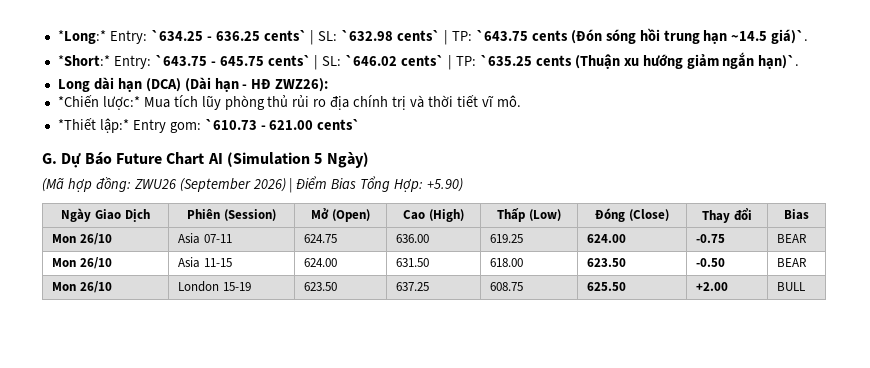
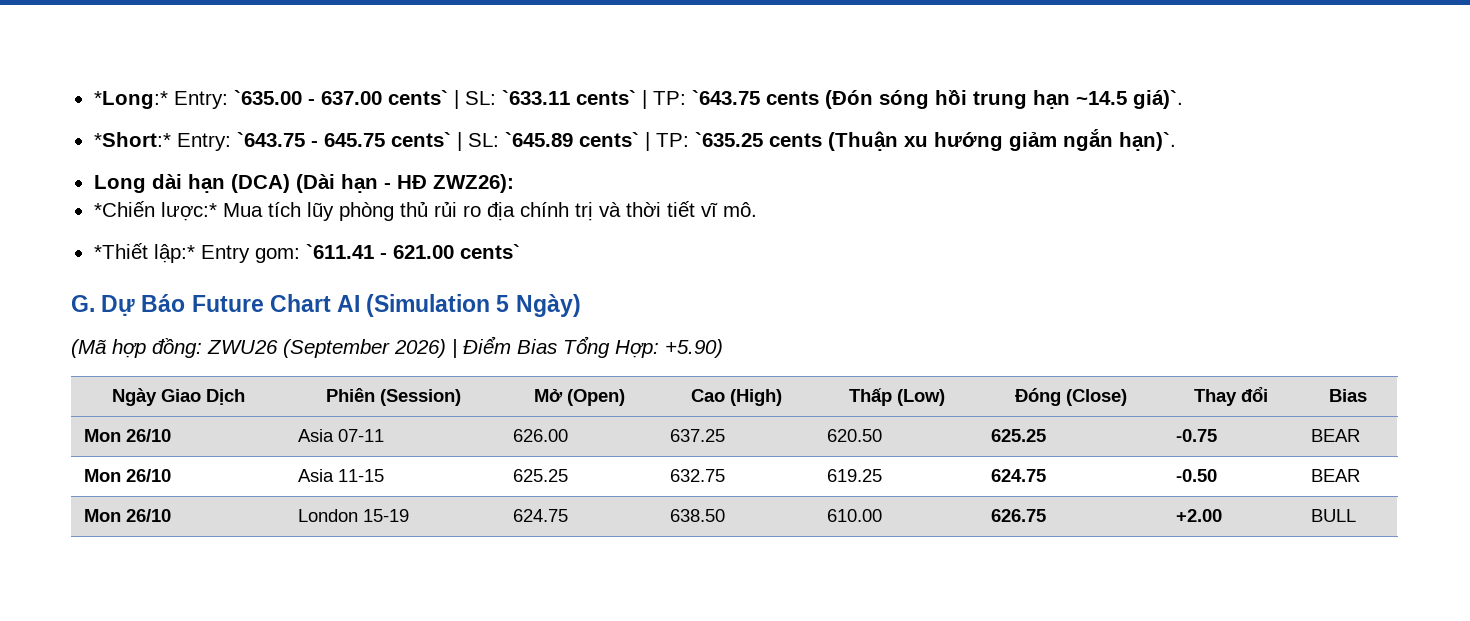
[150,30,394,45] `634.25 - 636.25 cents` | SL: `632.98 -> [233,90,570,109] `635.00 - 637.00 cents` | SL: `633.11
[345,55,398,66] `646.02 -> [504,132,573,147] `645.89
[204,119,257,130] `610.73 -> [305,244,374,259] `611.41
[304,234,338,243] [396,234,430,243] [490,234,524,243] [587,234,627,243] 624.75 | 636.00 | 619.25 | 624.00 -> [512,429,568,442] [669,429,725,442] [826,429,882,442] [990,429,1046,442] 626.00 | 637.25 | 620.50 | 625.25
[304,258,338,267] [396,258,430,267] [490,258,524,267] [587,258,627,267] 624.00 | 631.50 | 618.00 | 623.50 -> [512,469,568,482] [669,469,725,482] [826,469,882,482] [990,469,1046,482] 625.25 | 632.75 | 619.25 | 624.75
[304,282,338,291] [396,282,430,291] [490,282,524,291] [587,282,627,291] 623.50 | 637.25 | 608.75 | 625.50 -> [512,509,568,522] [669,509,725,522] [826,509,882,522] [990,509,1046,522] 624.75 | 638.50 | 610.00 | 626.75

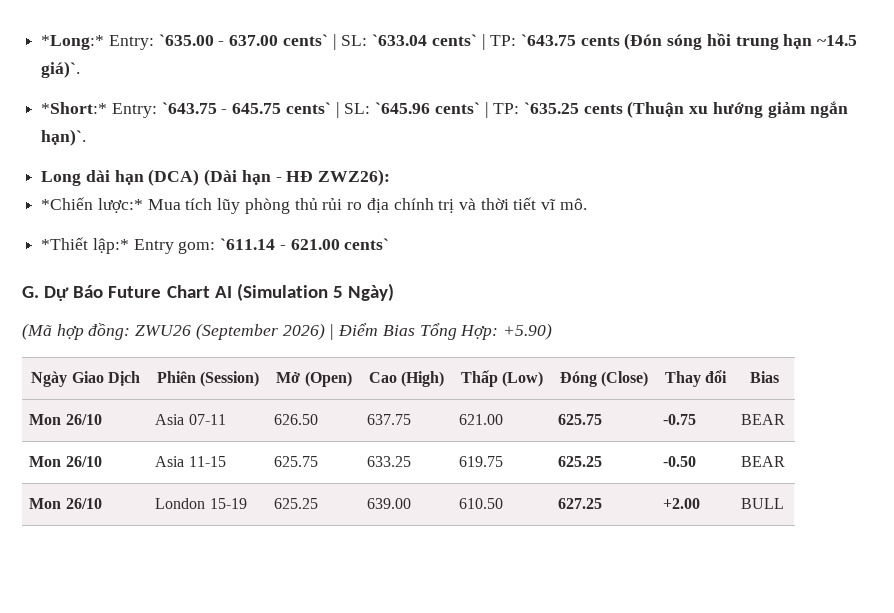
[501,90,570,105] `633.11 -> [372,34,428,46] `633.04
[504,132,573,147] `645.89 -> [375,102,431,114] `645.96
[305,244,374,259] `611.41 -> [220,238,276,250] `611.14
[512,429,568,442] [669,429,725,442] [826,429,882,442] [990,429,1046,442] 626.00 | 637.25 | 620.50 | 625.25 -> [274,414,319,425] [367,414,412,425] [459,414,504,425] [558,414,603,425] 626.50 | 637.75 | 621.00 | 625.75
[512,469,568,482] [669,469,725,482] [826,469,882,482] [990,469,1046,482] 625.25 | 632.75 | 619.25 | 624.75 -> [274,456,319,467] [367,456,412,467] [459,456,504,467] [558,456,603,467] 625.75 | 633.25 | 619.75 | 625.25
[512,509,568,522] [669,509,725,522] [826,509,882,522] [990,509,1046,522] 624.75 | 638.50 | 610.00 | 626.75 -> [274,498,319,509] [367,498,412,509] [459,498,504,509] [558,498,603,509] 625.25 | 639.00 | 610.50 | 627.25

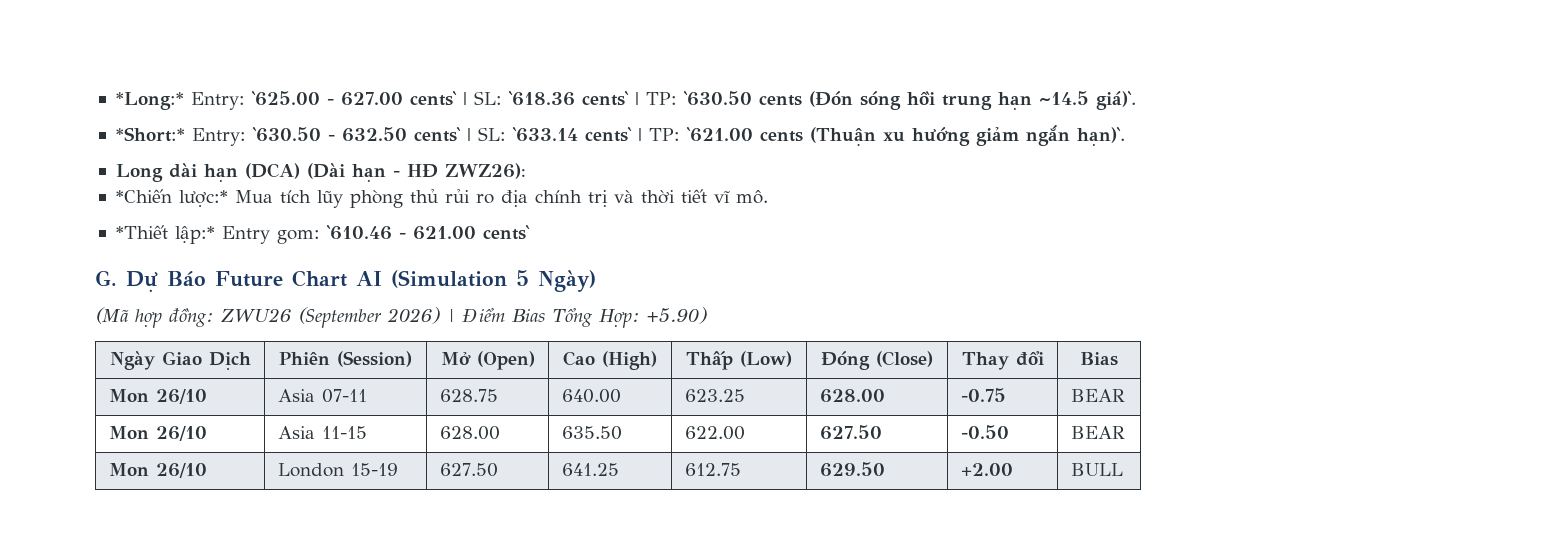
[158,34,576,50] `635.00 - 637.00 cents` | SL: `633.04 cents` | TP: `643.75 -> [250,91,752,106] `625.00 - 627.00 cents` | SL: `618.36 cents` | TP: `630.50
[161,102,579,118] `643.75 - 645.75 cents` | SL: `645.96 cents` | TP: `635.25 -> [251,127,753,142] `630.50 - 632.50 cents` | SL: `633.14 cents` | TP: `621.00
[220,238,276,250] `611.14 -> [325,225,392,240] `610.46
[274,414,319,425] [367,414,412,425] [459,414,504,425] [558,414,603,425] 626.50 | 637.75 | 621.00 | 625.75 -> [440,389,499,402] [562,389,622,403] [685,389,746,402] [820,389,886,403] 628.75 | 640.00 | 623.25 | 628.00
[274,456,319,467] [367,456,412,467] [459,456,504,467] [558,456,603,467] 625.75 | 633.25 | 619.75 | 625.25 -> [440,426,501,440] [562,426,623,440] [685,426,746,440] [820,425,883,440] 628.00 | 635.50 | 622.00 | 627.50
[274,498,319,509] [367,498,412,509] [459,498,504,509] [558,498,603,509] 625.25 | 639.00 | 610.50 | 627.25 -> [440,463,499,477] [562,463,620,476] [685,463,742,476] [820,462,886,477] 627.50 | 641.25 | 612.75 | 629.50

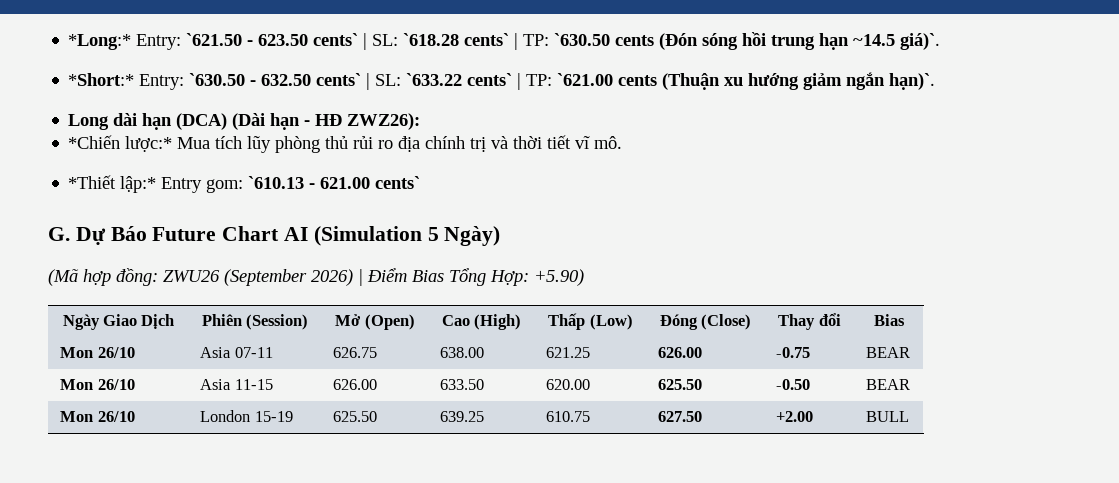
[250,91,575,106] `625.00 - 627.00 cents` | SL: `618.36 -> [186,33,460,50] `621.50 - 623.50 cents` | SL: `618.28
[511,127,578,142] `633.14 -> [406,73,463,86] `633.22
[325,225,392,240] `610.46 -> [248,176,305,189] `610.13
[440,389,499,402] [562,389,622,403] [685,389,746,402] [820,389,886,403] 628.75 | 640.00 | 623.25 | 628.00 -> [333,347,378,358] [440,347,485,358] [546,347,591,358] [658,347,703,358] 626.75 | 638.00 | 621.25 | 626.00
[440,426,501,440] [562,426,623,440] [685,426,746,440] [820,425,883,440] 628.00 | 635.50 | 622.00 | 627.50 -> [333,379,378,390] [440,379,485,390] [546,379,591,390] [658,379,703,390] 626.00 | 633.50 | 620.00 | 625.50
[440,463,499,477] [562,463,620,476] [685,463,742,476] [820,462,886,477] 627.50 | 641.25 | 612.75 | 629.50 -> [333,411,378,422] [440,411,485,422] [546,411,591,422] [658,411,703,422] 625.50 | 639.25 | 610.75 | 627.50

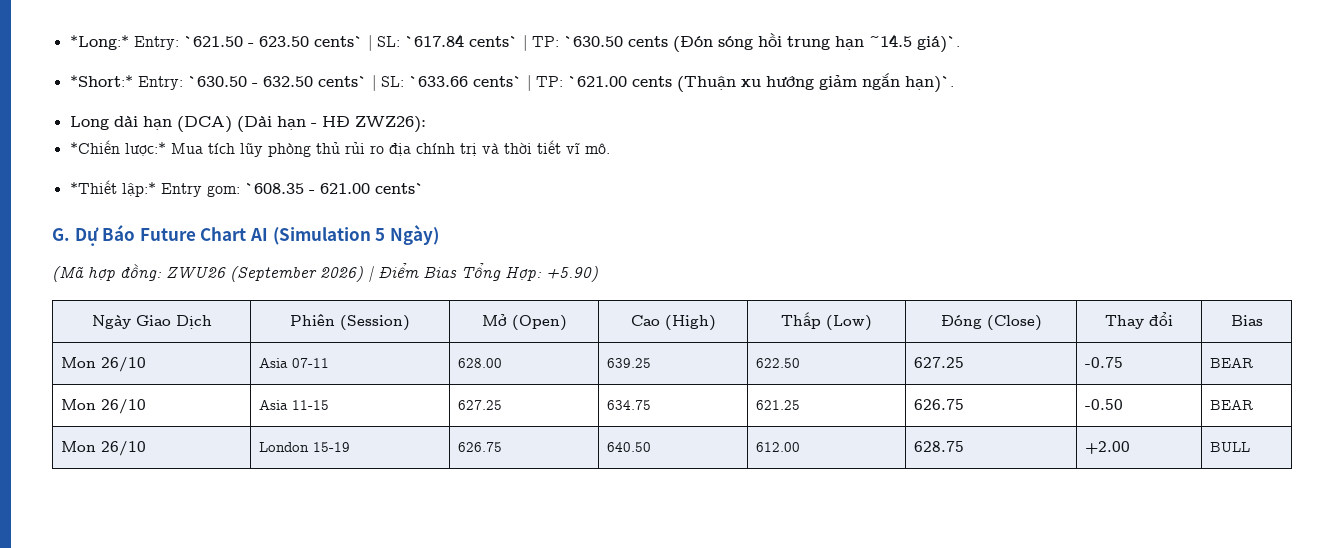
[403,33,460,46] `618.28 -> [404,34,464,47] `617.84
[406,73,463,86] `633.22 -> [408,76,468,87] `633.66
[248,176,305,189] `610.13 -> [244,183,304,194] `608.35
[333,347,378,358] [440,347,485,358] [546,347,591,358] [658,347,703,358] 626.75 | 638.00 | 621.25 | 626.00 -> [458,358,503,368] [607,358,652,368] [756,358,801,368] [914,357,965,368] 628.00 | 639.25 | 622.50 | 627.25
[333,379,378,390] [440,379,485,390] [546,379,591,390] [658,379,703,390] 626.00 | 633.50 | 620.00 | 625.50 -> [458,400,503,410] [607,400,652,410] [756,400,801,410] [914,399,965,410] 627.25 | 634.75 | 621.25 | 626.75
[333,411,378,422] [440,411,485,422] [546,411,591,422] [658,411,703,422] 625.50 | 639.25 | 610.75 | 627.50 -> [458,442,503,452] [607,442,652,452] [756,442,801,452] [914,441,965,452] 626.75 | 640.50 | 612.00 | 628.75

